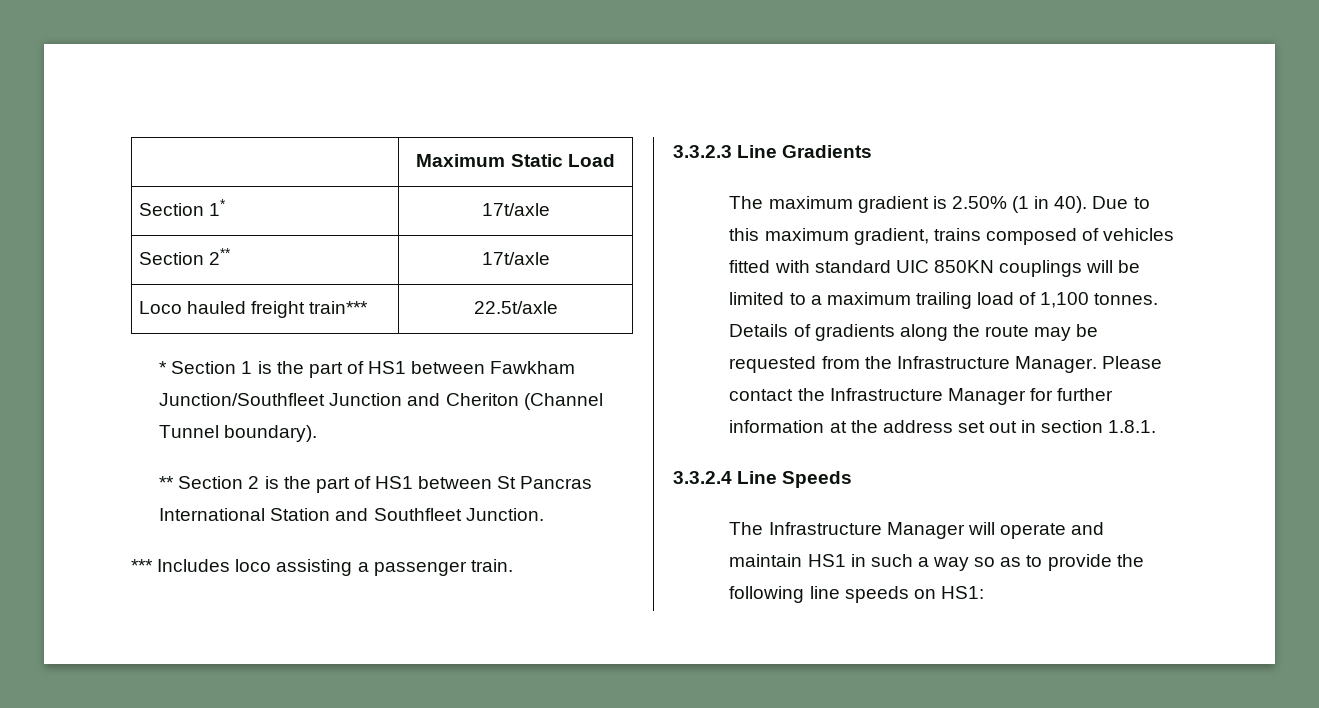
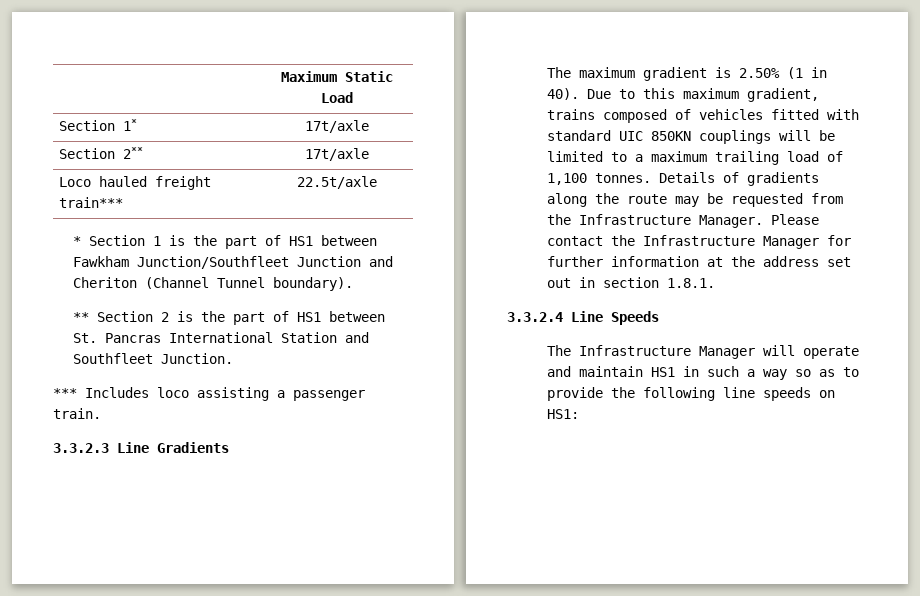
[497,476,517,489] St -> [73,333,98,343] St.

